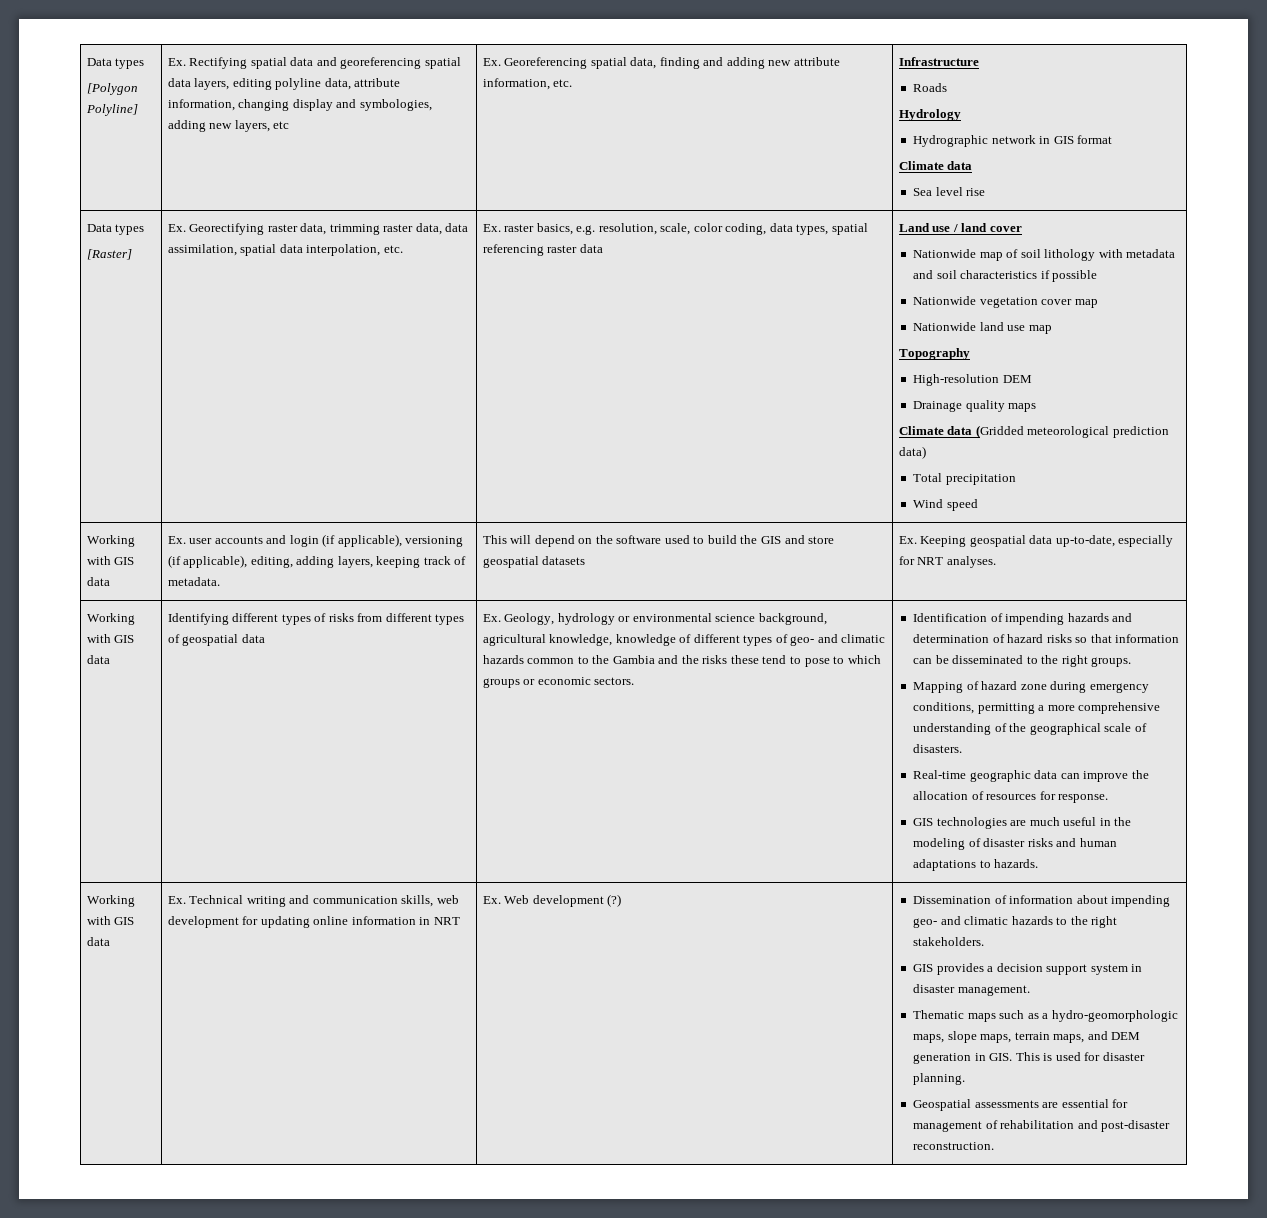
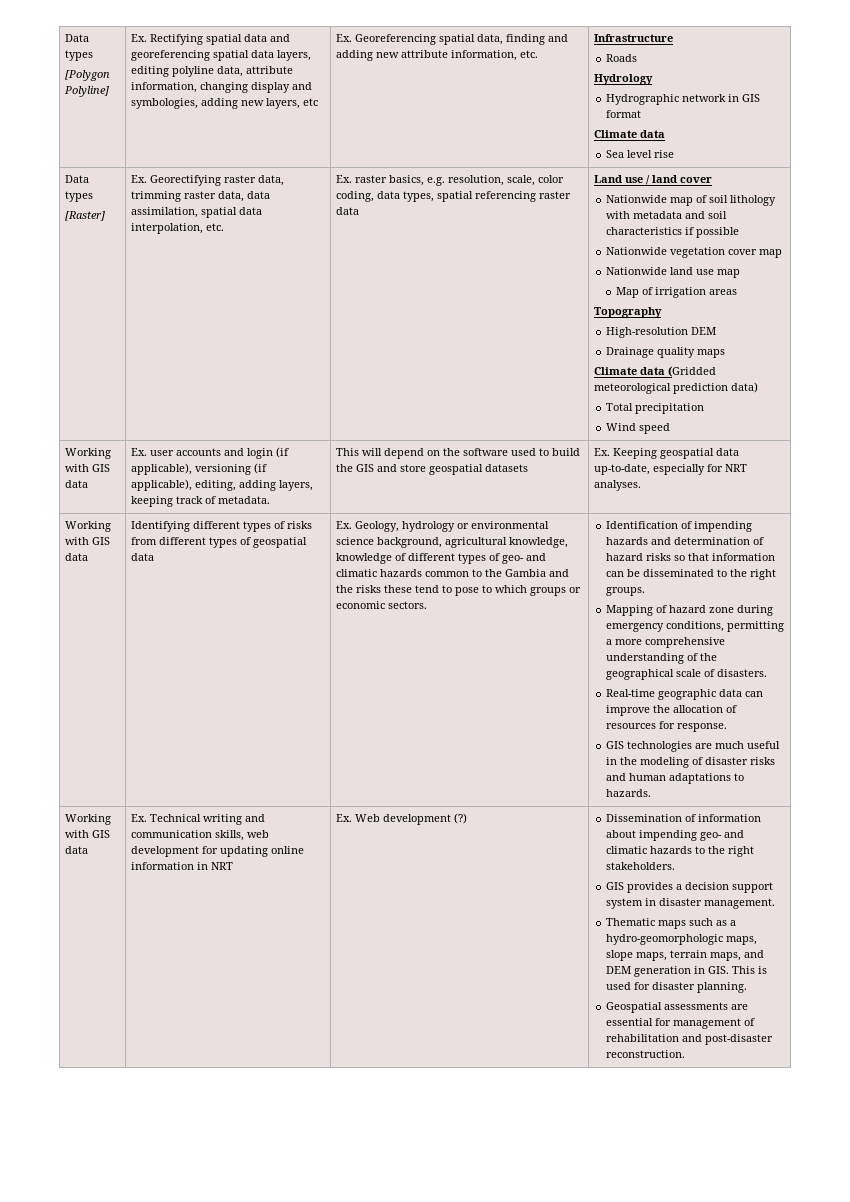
(1052, 329) none -> [616,287,738,298] // Map of irrigation areas

